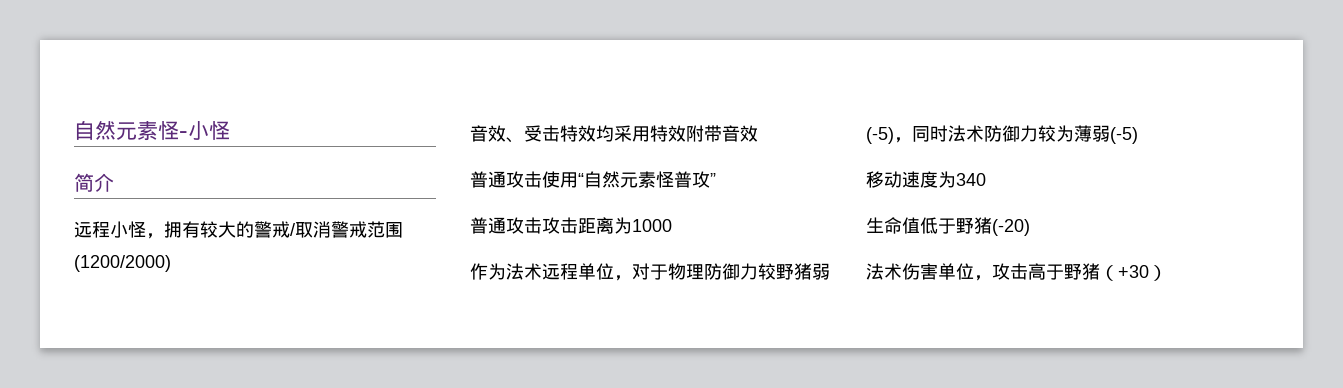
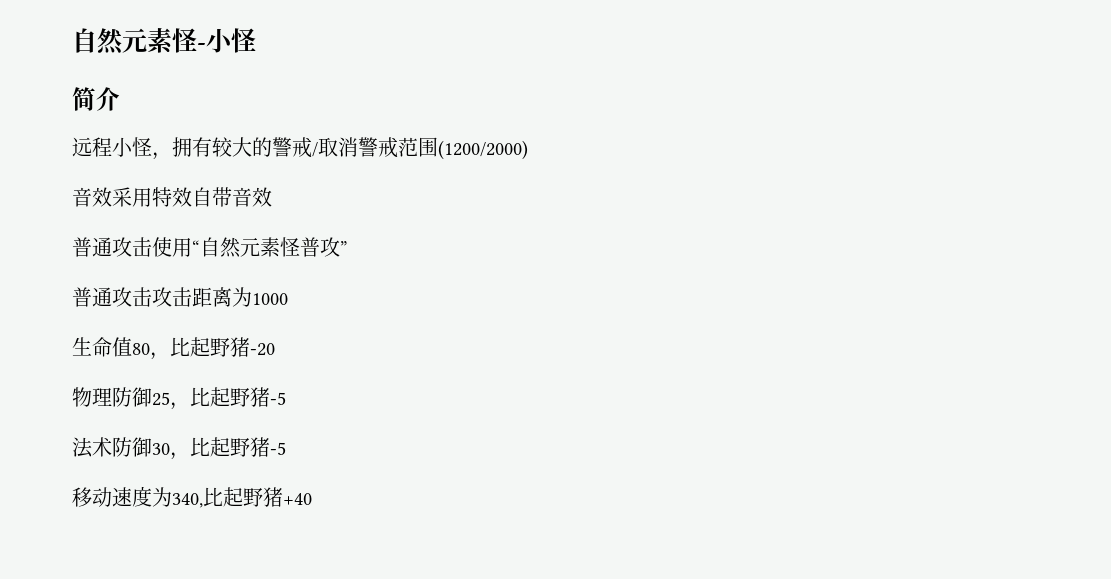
[506,125,614,143] 、受击特效均 -> (112, 197) none
[686,125,704,142] 附 -> [192,187,212,207] 自
[470,263,830,281] [866,125,1138,144] [866,171,986,188] [866,217,1030,236] [866,263,1167,281] 作为法术远程单位，对于物理防御力较野猪弱(-5)，同时法术防御力较为薄弱(-5) // 移动速度为340 // 生命值低于野猪(-20) // 法术伤害单位，攻击高于野猪（+30） -> [72,337,275,360] [72,387,286,410] [72,437,286,460] [72,486,312,508] 生命值80，比起野猪-20 // 物理防御25，比起野猪-5 // 法术防御30，比起野猪-5 // 移动速度为340,比起野猪+40

